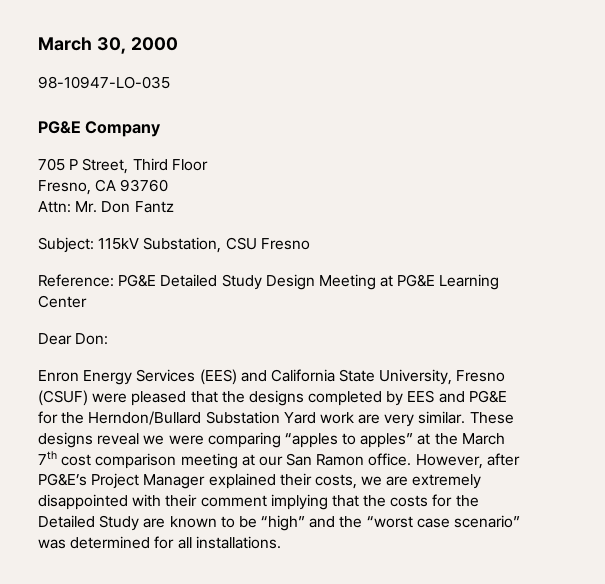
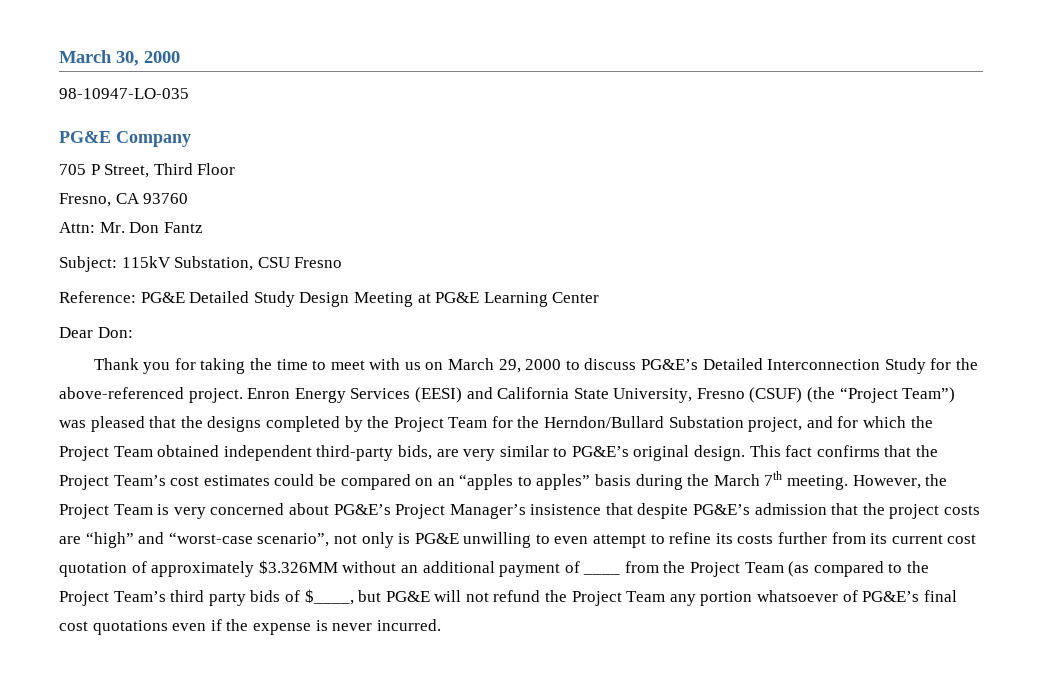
(109, 339) none -> [93,358,978,374] [59,387,243,403] Thank you for taking the time to meet with us on March 29, 2000 to discuss PG&E’s Detailed Interconnection Study for the above-referenced project.
[199,369,237,385] (EES) -> [414,387,462,403] (EESI)
[92,393,128,403] were -> [807,387,956,403] [59,420,86,428] (the “Project Team”) was
[407,390,507,403] EES and PG&E -> [367,416,488,432] the Project Team
[283,411,514,427] [38,432,281,448] Yard work are very similar. These designs reveal we were comparing -> [748,416,933,432] [59,445,939,461] [59,474,455,490] project, and for which the Project Team obtained independent third-party bids, are very similar to PG&E’s original design. This fact confirms that the Project Team’s cost estimates could be compared on an
[417,433,431,445] at -> [595,474,683,490] basis during
[61,453,520,469] [38,473,482,489] [38,494,479,510] [38,515,521,531] [38,536,281,549] cost comparison meeting at our San Ramon office. However, after PG&E’s Project Manager explained their costs, we are extremely disappointed with their comment implying that the costs for the Detailed Study are known to be “high” and the “worst case scenario” was determined for all installations. -> [787,474,948,490] [59,503,981,519] [59,532,977,548] [59,560,580,577] [583,573,621,575] [624,561,930,577] [59,589,957,606] [59,619,441,635] meeting. However, the Project Team is very concerned about PG&E’s Project Manager’s insistence that despite PG&E’s admission that the project costs are “high” and “worst-case scenario”, not only is PG&E unwilling to even attempt to refine its costs further from its current cost quotation of approximately $3.326MM without an additional payment of ____ from the Project Team (as compared to the Project Team’s third party bids of $____, but PG&E will not refund the Project Team any portion whatsoever of PG&E’s final cost quotations even if the expense is never incurred.

